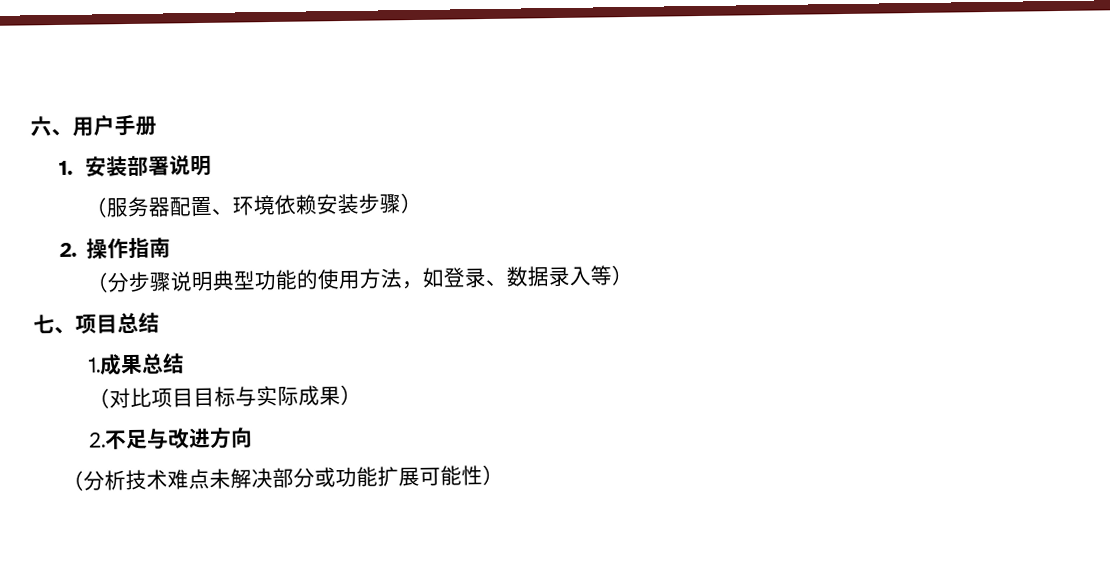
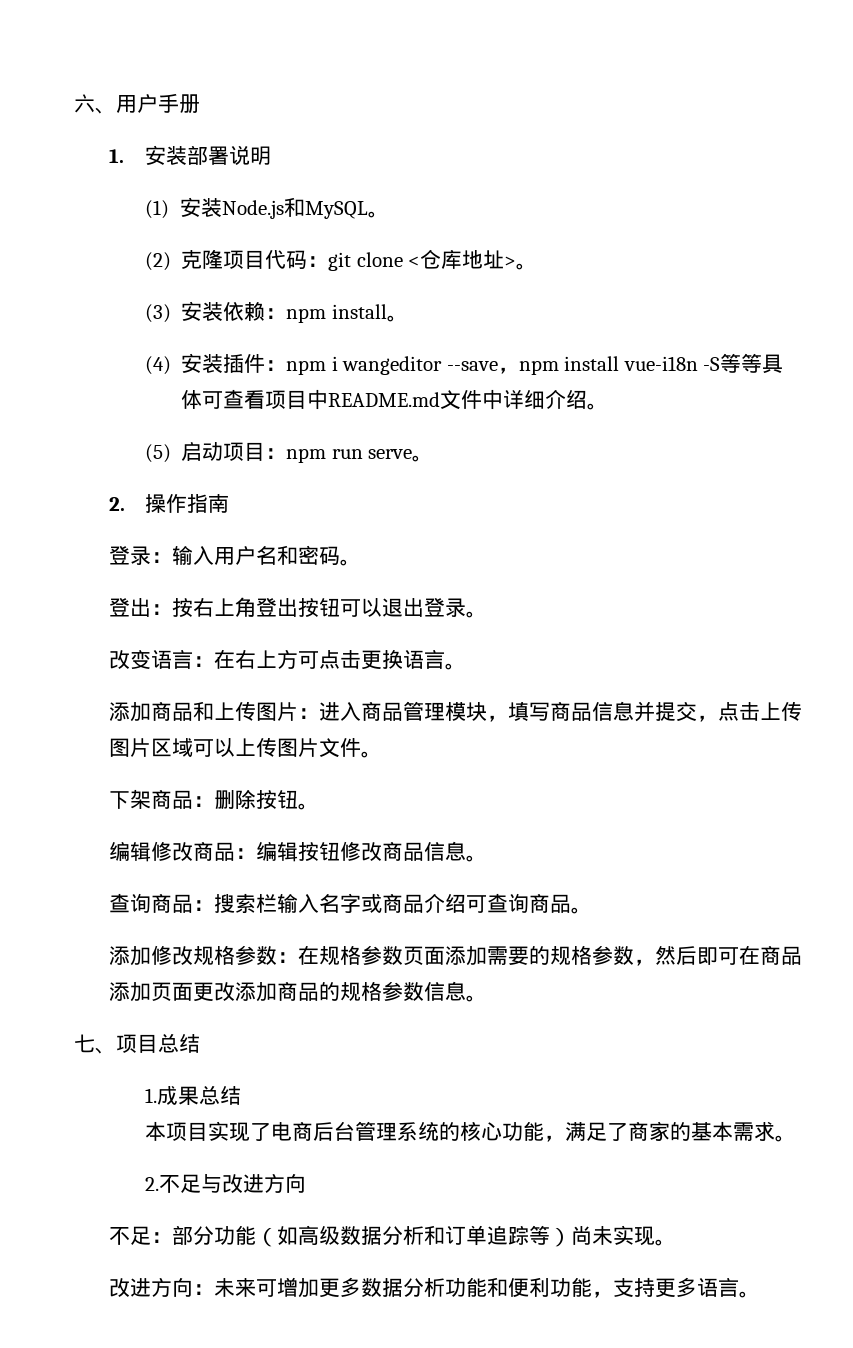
[84,192,422,218] [58,237,172,260] [85,264,634,293] （服务器配置、环境依赖安装步骤） // 2.操作指南 // （分步骤说明典型功能的使用方法，如登录、数据录入等） -> [144,197,390,219] [144,249,538,271] [144,301,408,323] [144,353,784,375] [181,389,609,410] [144,441,434,463] [109,494,229,513] [109,545,362,566] [109,597,488,618] [109,649,467,670] [109,701,803,722] [109,737,383,758] [109,789,320,810] [109,841,488,862] [109,893,593,914] [109,945,803,966] [109,981,488,1002] (1)安装Node.js和MySQL。 // (2)克隆项目代码：git clone <仓库地址>。 // (3)安装依赖：npm install。 // (4)安装插件：npm i wangeditor --save，npm install vue-i18n -S等等具体可查看项目中README.md文件中详细介绍。 // (5)启动项目：npm run serve。 // 2.操作指南 // 登录：输入用户名和密码。 // 登出：按右上角登出按钮可以退出登录。 // 改变语言：在右上方可点击更换语言。 // 添加商品和上传图片：进入商品管理模块，填写商品信息并提交，点击上传图片区域可以上传图片文件。 // 下架商品：删除按钮。 // 编辑修改商品：编辑按钮修改商品信息。 // 查询商品：搜索栏输入名字或商品介绍可查询商品。 // 添加修改规格参数：在规格参数页面添加需要的规格参数，然后即可在商品添加页面更改添加商品的规格参数信息。
[87,384,362,409] （对比项目目标与实际成果） -> [144,1121,796,1142] 本项目实现了电商后台管理系统的核心功能，满足了商家的基本需求。
[61,464,504,491] （分析技术难点未解决部分或功能扩展可能性） -> [109,1225,677,1247] [109,1277,761,1298] 不足：部分功能（如高级数据分析和订单追踪等）尚未实现。 // 改进方向：未来可增加更多数据分析功能和便利功能，支持更多语言。

